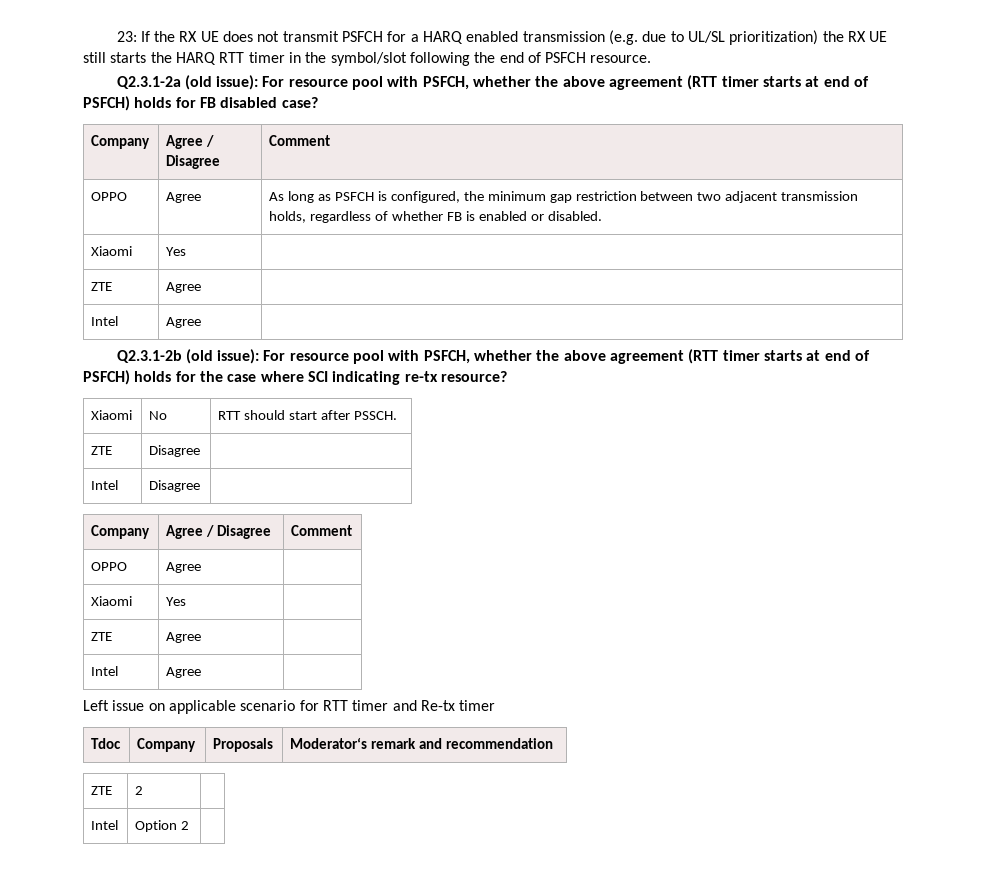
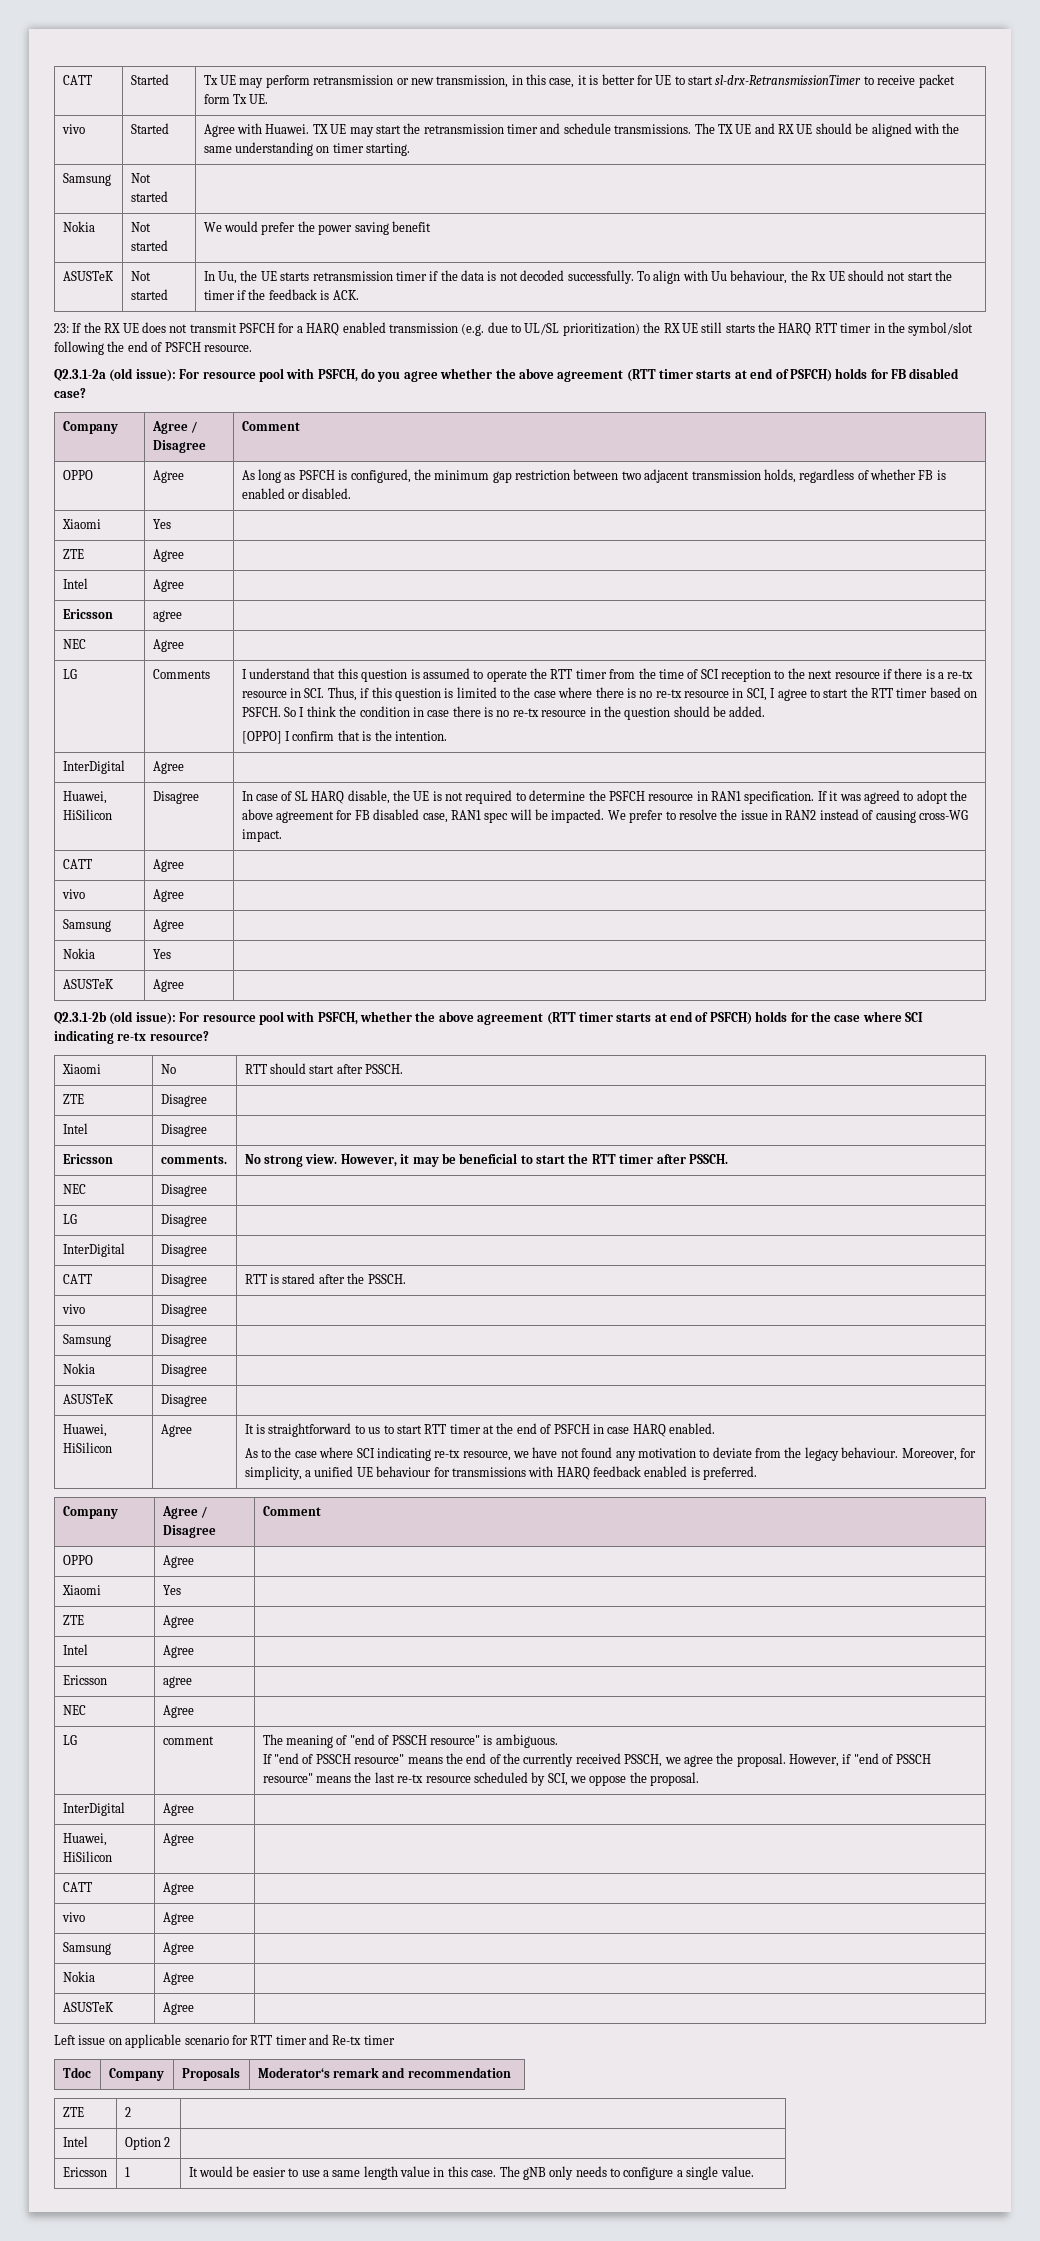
(116, 36) none -> [62,75,92,85] [130,74,169,85] [203,74,955,88] [203,94,269,104] [61,124,85,134] [130,123,169,134] [203,123,960,137] [203,142,411,156] [62,173,111,186] [130,173,151,183] [130,191,168,202] [62,221,95,232] [130,222,151,232] [130,240,168,251] [203,221,431,235] [62,271,114,281] [130,271,151,281] [130,289,168,300] [203,270,953,284] [203,289,359,300] CATT | Started | Tx UE may perform retransmission or new transmission, in this case, it is better for UE to start sl-drx-RetransmissionTimer to receive packet form Tx UE. // vivo | Started | Agree with Huawei. TX UE may start the retransmission timer and schedule transmissions. The TX UE and RX UE should be aligned with the same understanding on timer starting. // Samsung | Not started | // Nokia | Not started | We would prefer the power saving benefit // ASUSTeK | Not started | In Uu, the UE starts retransmission timer if the data is not decoded successfully. To align with Uu behaviour, the Rx UE should not start the timer if the feedback is ACK. //
(469, 83) none -> [361,368,438,382] do you agree
(202, 322) none -> [62,609,113,619] [152,610,182,622] [62,639,86,649] [152,639,184,652] [62,669,77,679] [152,669,210,679] [241,668,974,682] [241,687,978,701] [241,706,766,720] [241,730,447,744] [62,760,125,774] [152,761,184,774] [62,791,107,804] [62,809,112,820] [152,791,199,804] [241,790,968,804] [241,809,968,823] [241,829,282,842] [62,859,92,869] [152,859,184,872] [61,889,85,899] [152,889,184,902] [62,919,111,932] [152,919,184,932] [62,948,95,959] [152,949,171,959] [62,979,114,989] [152,979,184,992] // Ericsson | agree | // NEC | Agree | // LG | Comments | I understand that this question is assumed to operate the RTT timer from the time of SCI reception to the next resource if there is a re-tx resource in SCI. Thus, if this question is limited to the case where there is no re-tx resource in SCI, I agree to start the RTT timer based on PSFCH. So I think the condition in case there is no re-tx resource in the question should be added. // [OPPO] I confirm that is the intention. // InterDigital | Agree | // Huawei, HiSilicon | Disagree | In case of SL HARQ disable, the UE is not required to determine the PSFCH resource in RAN1 specification. If it was agreed to adopt the above agreement for FB disabled case, RAN1 spec will be impacted. We prefer to resolve the issue in RAN2 instead of causing cross-WG impact. // CATT | Agree | // vivo | Agree | // Samsung | Agree | // Nokia | Yes | // ASUSTeK | Agree |
(201, 486) none -> [62,1154,113,1164] [160,1155,227,1164] [244,1153,728,1167] [62,1184,86,1194] [160,1184,207,1197] [62,1214,77,1224] [160,1214,207,1227] [62,1243,125,1257] [160,1244,207,1257] [62,1274,92,1284] [160,1274,207,1287] [244,1273,406,1284] [61,1304,85,1314] [160,1304,207,1317] [62,1334,111,1347] [160,1334,207,1347] [62,1363,95,1374] [160,1364,207,1377] [62,1394,114,1404] [160,1394,207,1407] [62,1424,107,1437] [62,1442,112,1453] [160,1424,192,1437] [244,1423,716,1437] [244,1447,976,1461] [244,1466,758,1480] // Ericsson | comments. | No strong view. However, it may be beneficial to start the RTT timer after PSSCH. // NEC | Disagree | // LG | Disagree | // InterDigital | Disagree | // CATT | Disagree | RTT is stared after the PSSCH. // vivo | Disagree | // Samsung | Disagree | // Nokia | Disagree | // ASUSTeK | Disagree | // Huawei, HiSilicon | Agree | It is straightforward to us to start RTT timer at the end of PSFCH in case HARQ enabled. // As to the case where SCI indicating re-tx resource, we have not found any motivation to deviate from the legacy behaviour. Moreover, for simplicity, a unified UE behaviour for transmissions with HARQ feedback enabled is preferred.
(202, 672) none -> [62,1675,107,1685] [162,1676,192,1688] [62,1705,86,1715] [162,1705,194,1718] [62,1735,77,1745] [162,1736,214,1745] [262,1734,558,1748] [262,1753,931,1767] [262,1772,700,1786] [62,1802,125,1816] [162,1803,194,1816] [62,1833,107,1846] [62,1851,112,1862] [162,1833,194,1846] [62,1882,92,1892] [162,1882,194,1895] [61,1912,85,1922] [162,1912,194,1925] [62,1942,111,1955] [162,1942,194,1955] [62,1971,95,1982] [162,1972,194,1985] [62,2002,114,2012] [162,2002,194,2015] // Ericsson | agree | // NEC | Agree | // LG | comment | The meaning of "end of PSSCH resource" is ambiguous. // If "end of PSSCH resource" means the end of the currently received PSSCH, we agree the proposal. However, if "end of PSSCH resource" means the last re-tx resource scheduled by SCI, we oppose the proposal. // InterDigital | Agree | // Huawei, HiSilicon | Agree | // CATT | Agree | // vivo | Agree | // Samsung | Agree | // Nokia | Agree | // ASUSTeK | Agree |
(190, 825) none -> [62,2167,107,2177] [124,2167,130,2177] [188,2166,754,2180] // Ericsson | 1 | It would be easier to use a same length value in this case. The gNB only needs to configure a single value.

